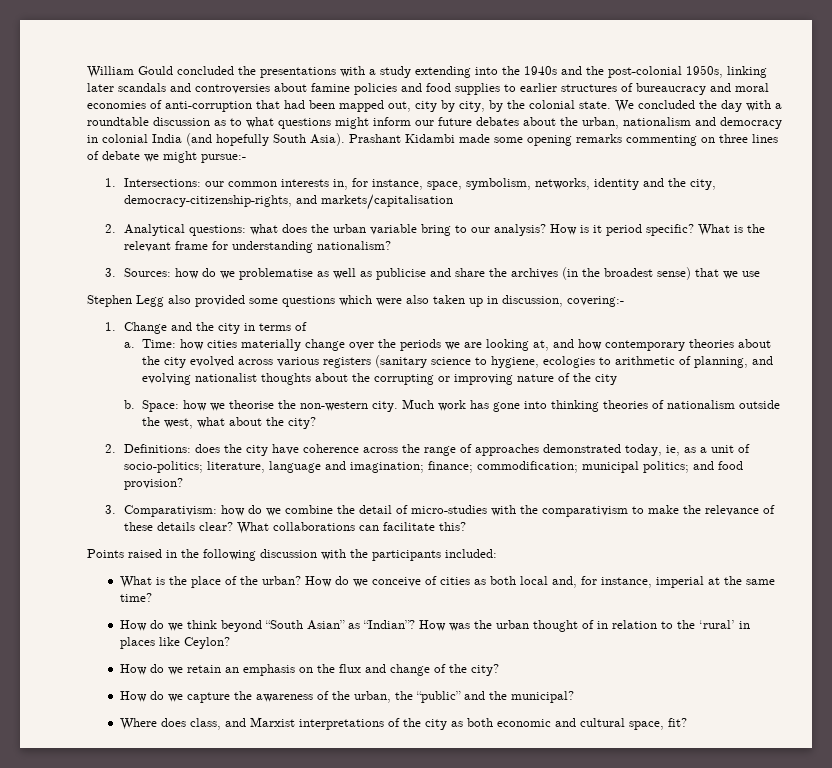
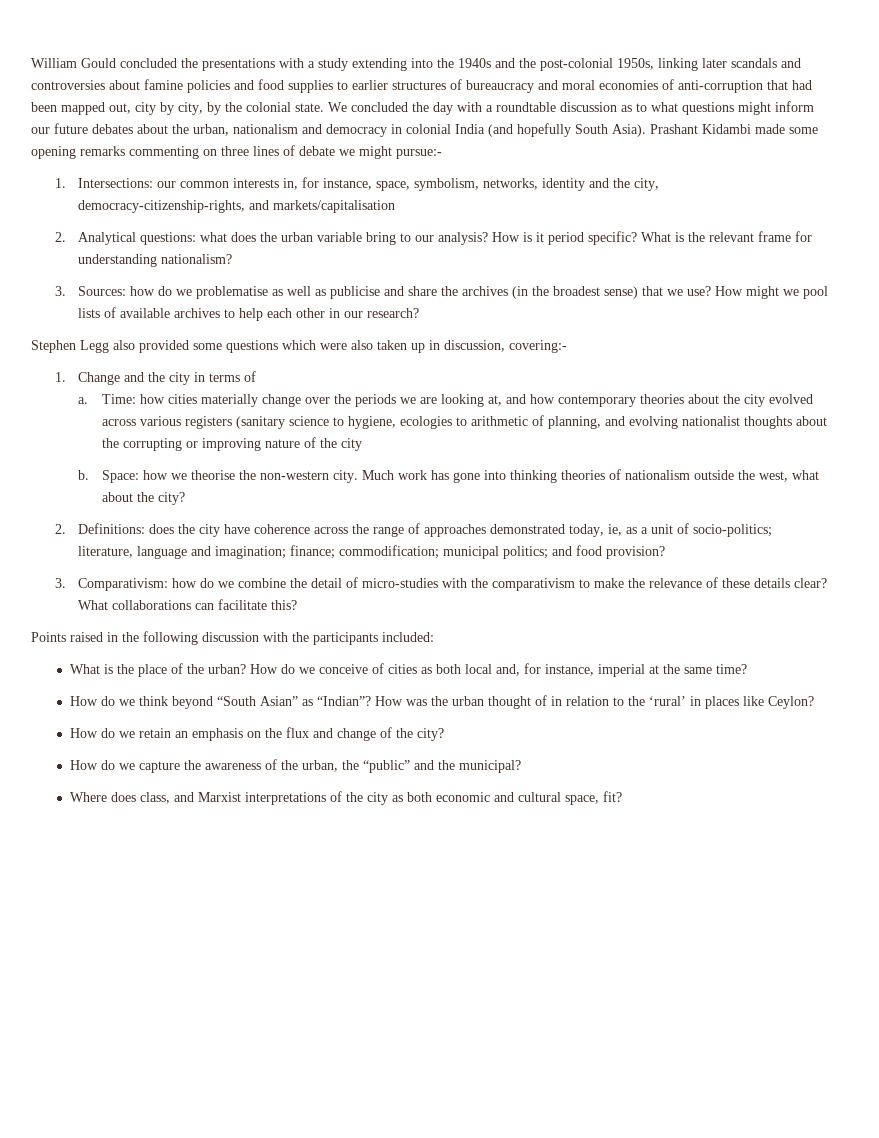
[741,271,760,277] use -> [687,286,829,299] [78,307,420,321] use? How might we pool lists of available archives to help each other in our research?

